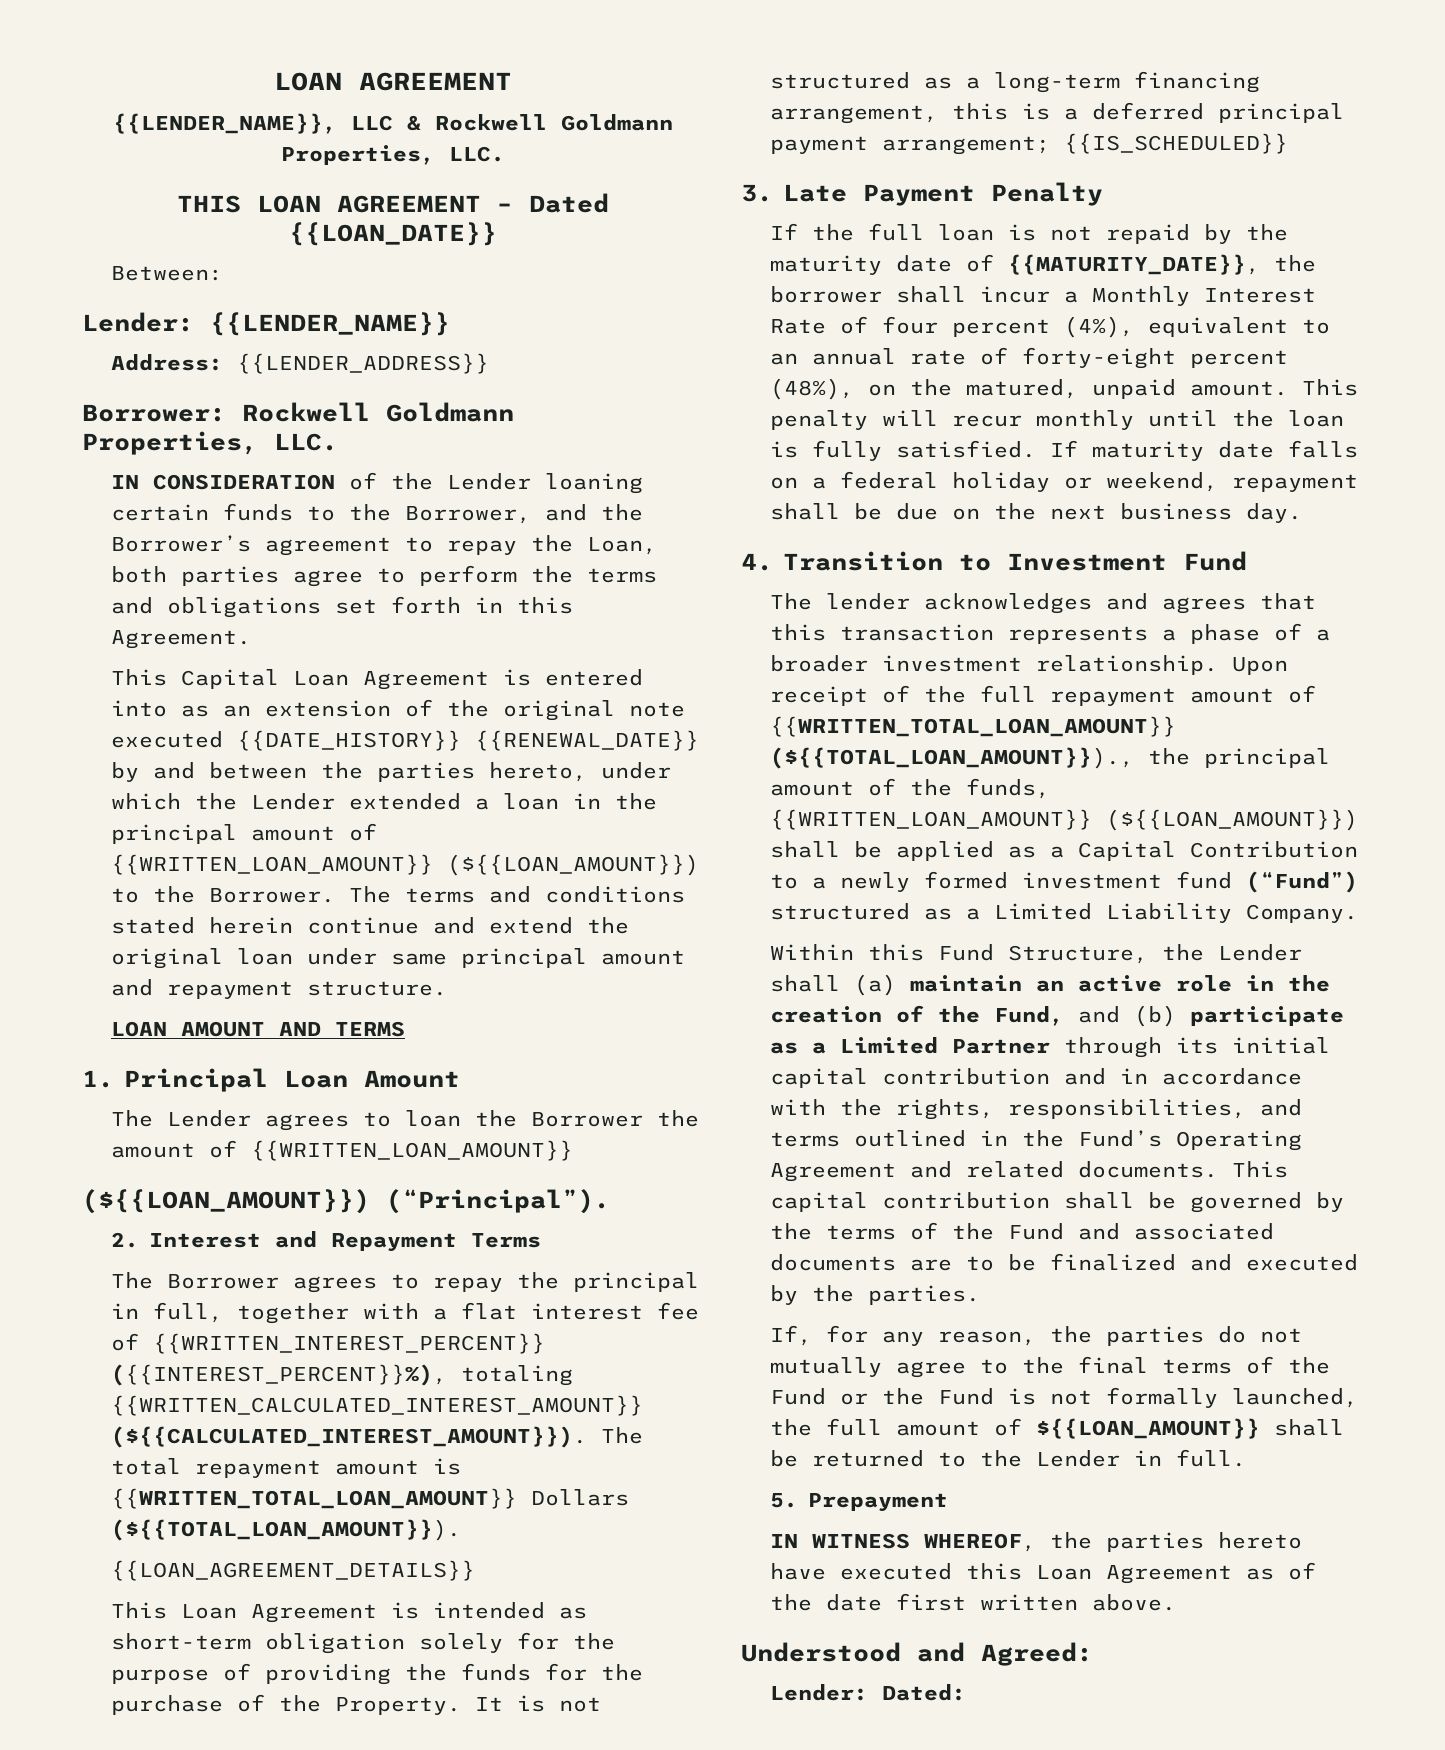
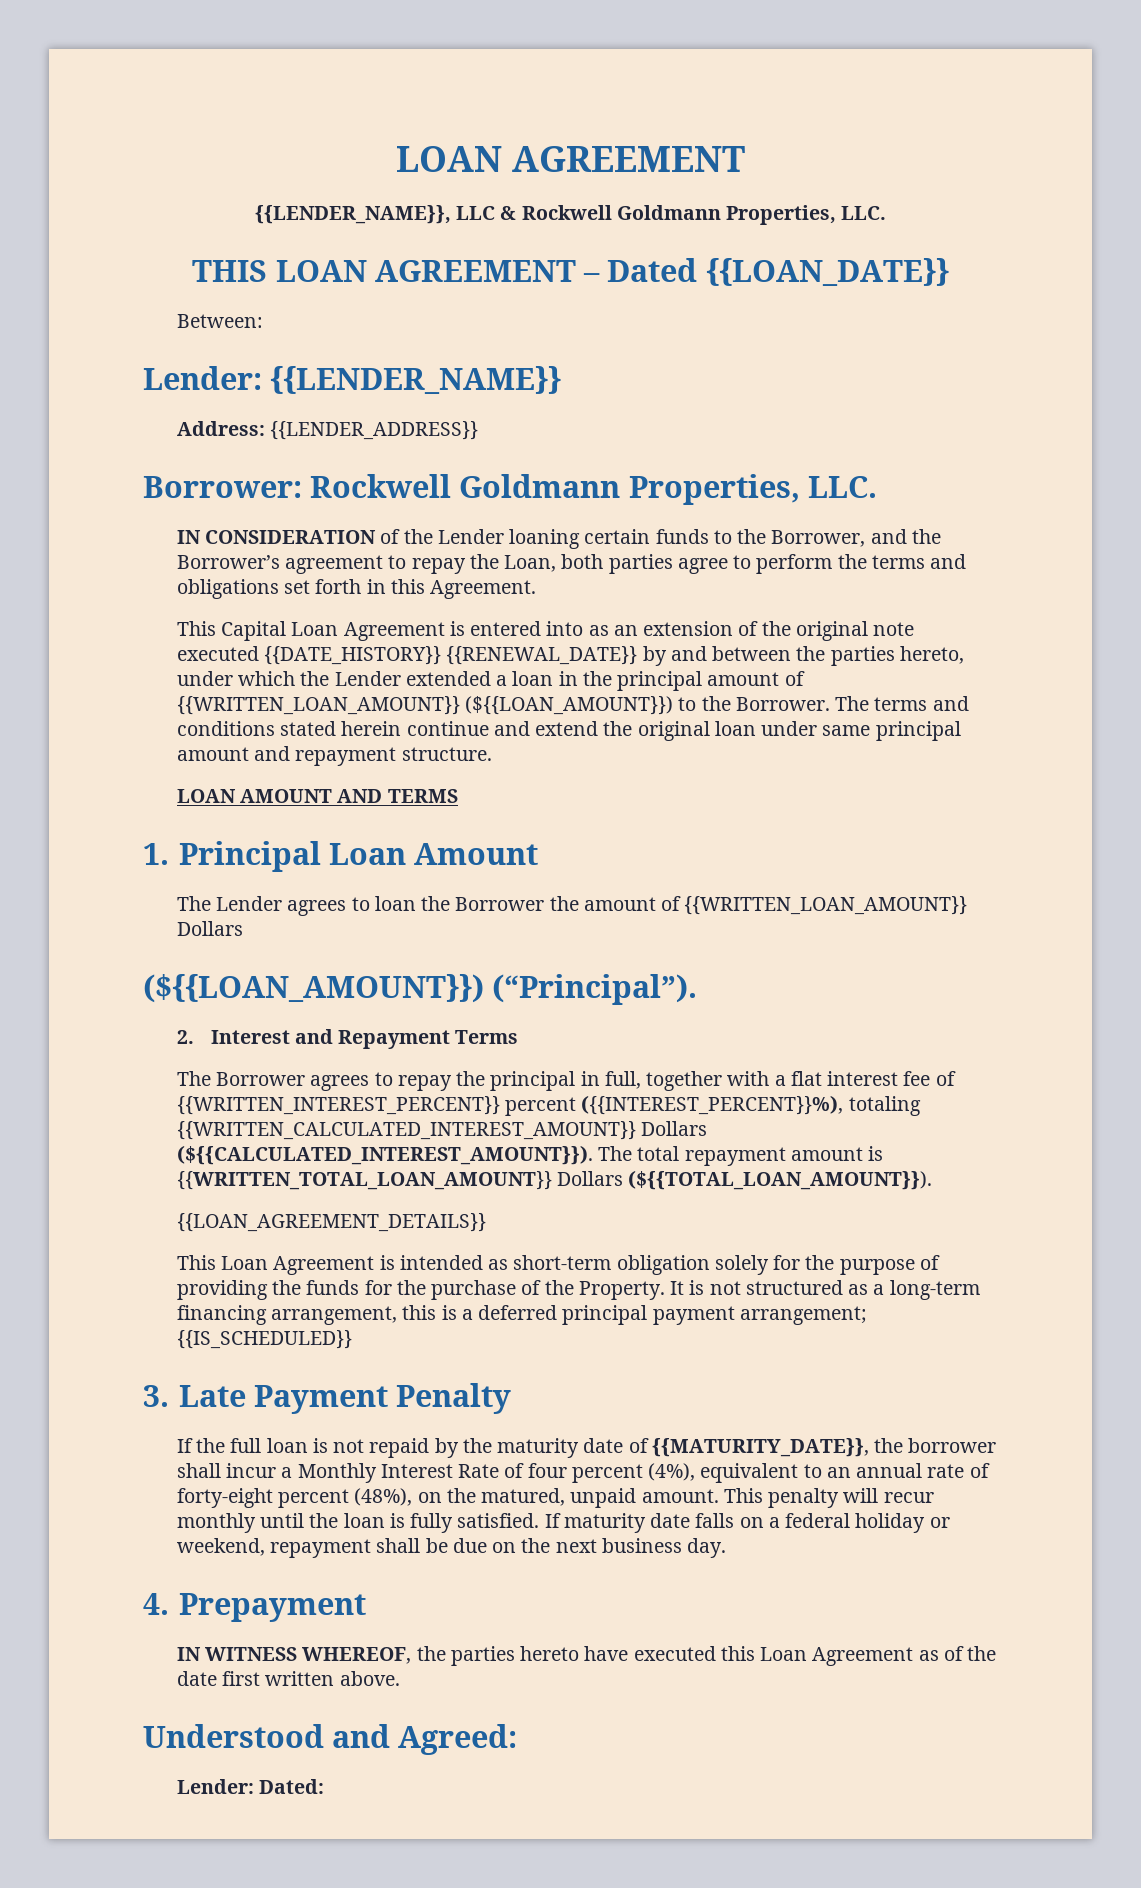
(574, 1150) none -> [176,921,243,936] Dollars
(546, 1343) none -> [505,1097,577,1116] percent
(644, 1405) none -> [641,1121,708,1136] Dollars
[783,551,1247,571] [770,593,1317,614] [770,623,1331,644] [770,655,1289,675] [770,685,1317,706] [770,716,1177,737] [770,747,1331,769] [770,778,1051,799] [770,809,1359,831] [770,841,1359,861] [770,871,1359,893] [770,903,1359,923] [770,944,1303,964] [770,974,1331,996] [770,1005,1345,1027] [770,1037,1331,1058] [770,1068,1303,1088] [770,1099,1303,1120] [770,1130,1303,1151] [770,1161,1289,1182] [770,1192,1345,1213] [770,1222,1275,1240] [770,1253,1359,1271] [770,1285,981,1305] [770,1325,1303,1346] [770,1356,1331,1378] [770,1387,1359,1408] [770,1418,1345,1439] [770,1449,1247,1467] [770,1493,799,1508] Transition to Investment Fund // The lender acknowledges and agrees that this transaction represents a phase of a broader investment relationship. Upon receipt of the full repayment amount of {{WRITTEN_TOTAL_LOAN_AMOUNT}} (${{TOTAL_LOAN_AMOUNT}})., the principal amount of the funds, {{WRITTEN_LOAN_AMOUNT}} (${{LOAN_AMOUNT}}) shall be applied as a Capital Contribution to a newly formed investment fund (“Fund”) structured as a Limited Liability Company. // Within this Fund Structure, the Lender shall (a) maintain an active role in the creation of the Fund, and (b) participate as a Limited Partner through its initial capital contribution and in accordance with the rights, responsibilities, and terms outlined in the Fund’s Operating Agreement and related documents. This capital contribution shall be governed by the terms of the Fund and associated documents are to be finalized and executed by the parties. // If, for any reason, the parties do not mutually agree to the final terms of the Fund or the Fund is not formally launched, the full amount of ${{LOAN_AMOUNT}} shall be returned to the Lender in full. // 5. -> (169, 1604) none

